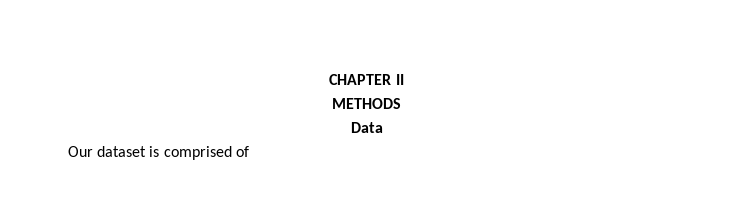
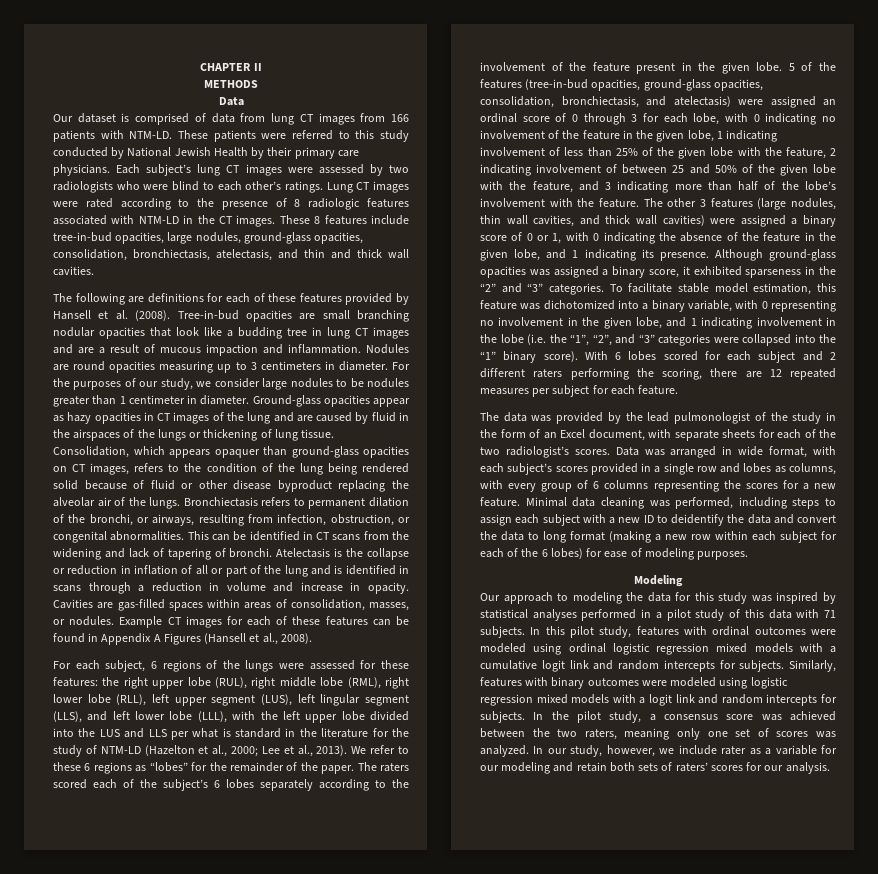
(249, 151) none -> [211,113,409,125] [53,130,409,142] [53,147,359,159] [53,164,409,176] [53,181,409,193] [53,198,409,210] [53,215,409,227] [53,232,364,244] [53,249,409,261] [53,266,94,276] [53,293,409,305] [53,310,409,322] [53,327,409,339] [53,344,409,356] [53,361,410,373] [53,378,409,390] [53,395,410,407] [53,412,409,424] [53,429,335,441] [53,446,409,458] [53,463,409,475] [53,480,409,492] [53,497,409,509] [53,514,410,526] [53,531,409,543] [53,548,409,560] [53,565,409,577] [53,582,409,594] [53,599,409,611] [53,616,410,628] [53,633,312,645] [53,660,409,672] [53,677,409,689] [53,694,409,706] [53,711,410,723] [53,728,409,740] [53,745,410,757] [53,762,410,774] [53,779,409,791] [480,62,837,74] [480,79,763,91] [480,96,836,108] [480,113,836,125] [480,130,778,142] [480,147,836,159] [480,164,836,176] [480,181,836,193] [480,198,836,210] [480,215,836,227] [480,232,836,244] [480,249,836,261] [480,266,836,278] [480,283,836,295] [480,300,836,312] [480,317,836,329] [480,334,836,346] [480,351,836,363] [480,368,836,380] [480,385,679,397] [480,412,837,424] [480,429,836,441] [480,446,836,458] [480,463,836,475] [480,480,836,492] [480,497,836,509] [480,514,836,526] [480,531,837,543] [480,548,749,560] [634,575,683,587] [480,592,836,604] [480,609,836,621] [480,626,836,638] [480,643,836,655] [480,660,836,672] [480,677,788,689] [480,694,837,706] [480,711,836,723] [480,728,836,740] [480,745,837,757] [480,762,830,774] data from lung CT images from 166 patients with NTM-LD. These patients were referred to this study conducted by National Jewish Health by their primary care physicians. Each subject’s lung CT images were assessed by two radiologists who were blind to each other’s ratings. Lung CT images were rated according to the presence of 8 radiologic features associated with NTM-LD in the CT images. These 8 features include tree-in-bud opacities, large nodules, ground-glass opacities, consolidation, bronchiectasis, atelectasis, and thin and thick wall cavities. // The following are definitions for each of these features provided by Hansell et al. (2008). Tree-in-bud opacities are small branching nodular opacities that look like a budding tree in lung CT images and are a result of mucous impaction and inflammation. Nodules are round opacities measuring up to 3 centimeters in diameter. For the purposes of our study, we consider large nodules to be nodules greater than 1 centimeter in diameter. Ground-glass opacities appear as hazy opacities in CT images of the lung and are caused by fluid in the airspaces of the lungs or thickening of lung tissue. Consolidation, which appears opaquer than ground-glass opacities on CT images, refers to the condition of the lung being rendered solid because of fluid or other disease byproduct replacing the alveolar air of the lungs. Bronchiectasis refers to permanent dilation of the bronchi, or airways, resulting from infection, obstruction, or congenital abnormalities. This can be identified in CT scans from the widening and lack of tapering of bronchi. Atelectasis is the collapse or reduction in inflation of all or part of the lung and is identified in scans through a reduction in volume and increase in opacity. Cavities are gas-filled spaces within areas of consolidation, masses, or nodules. Example CT images for each of these features can be found in Appendix A Figures (Hansell et al., 2008). // For each subject, 6 regions of the lungs were assessed for these features: the right upper lobe (RUL), right middle lobe (RML), right lower lobe (RLL), left upper segment (LUS), left lingular segment (LLS), and left lower lobe (LLL), with the left upper lobe divided into the LUS and LLS per what is standard in the literature for the study of NTM-LD (Hazelton et al., 2000; Lee et al., 2013). We refer to these 6 regions as “lobes” for the remainder of the paper. The raters scored each of the subject’s 6 lobes separately according to the involvement of the feature present in the given lobe. 5 of the features (tree-in-bud opacities, ground-glass opacities, consolidation, bronchiectasis, and atelectasis) were assigned an ordinal score of 0 through 3 for each lobe, with 0 indicating no involvement of the feature in the given lobe, 1 indicating involvement of less than 25% of the given lobe with the feature, 2 indicating involvement of between 25 and 50% of the given lobe with the feature, and 3 indicating more than half of the lobe’s involvement with the feature. The other 3 features (large nodules, thin wall cavities, and thick wall cavities) were assigned a binary score of 0 or 1, with 0 indicating the absence of the feature in the given lobe, and 1 indicating its presence. Although ground-glass opacities was assigned a binary score, it exhibited sparseness in the “2” and “3” categories. To facilitate stable model estimation, this feature was dichotomized into a binary variable, with 0 representing no involvement in the given lobe, and 1 indicating involvement in the lobe (i.e. the “1”, “2”, and “3” categories were collapsed into the “1” binary score). With 6 lobes scored for each subject and 2 different raters performing the scoring, there are 12 repeated measures per subject for each feature. // The data was provided by the lead pulmonologist of the study in the form of an Excel document, with separate sheets for each of the two radiologist’s scores. Data was arranged in wide format, with each subject’s scores provided in a single row and lobes as columns, with every group of 6 columns representing the scores for a new feature. Minimal data cleaning was performed, including steps to assign each subject with a new ID to deidentify the data and convert the data to long format (making a new row within each subject for each of the 6 lobes) for ease of modeling purposes. // Modeling // Our approach to modeling the data for this study was inspired by statistical analyses performed in a pilot study of this data with 71 subjects. In this pilot study, features with ordinal outcomes were modeled using ordinal logistic regression mixed models with a cumulative logit link and random intercepts for subjects. Similarly, features with binary outcomes were modeled using logistic regression mixed models with a logit link and random intercepts for subjects. In the pilot study, a consensus score was achieved between the two raters, meaning only one set of scores was analyzed. In our study, however, we include rater as a variable for our modeling and retain both sets of raters’ scores for our analysis.

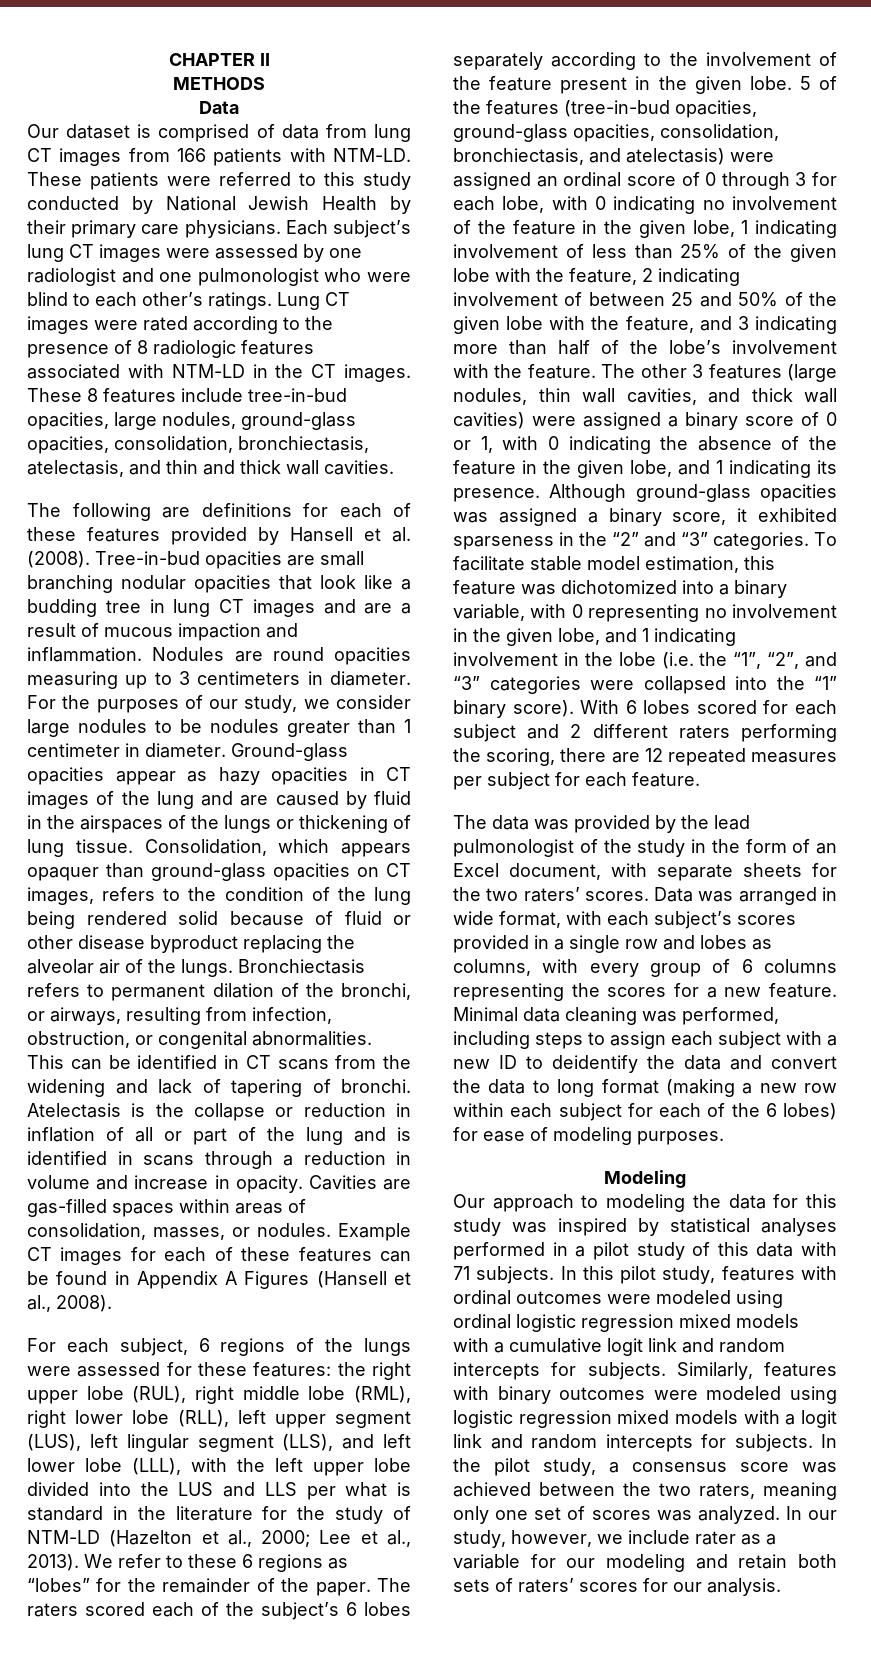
[388,165,409,173] [53,181,113,193] two radiologists -> [329,248,362,258] [27,268,319,286] one radiologist and one pulmonologist
[777,429,836,439] [480,446,569,458] each of the two radiologist’s -> [453,887,580,902] the two raters’

